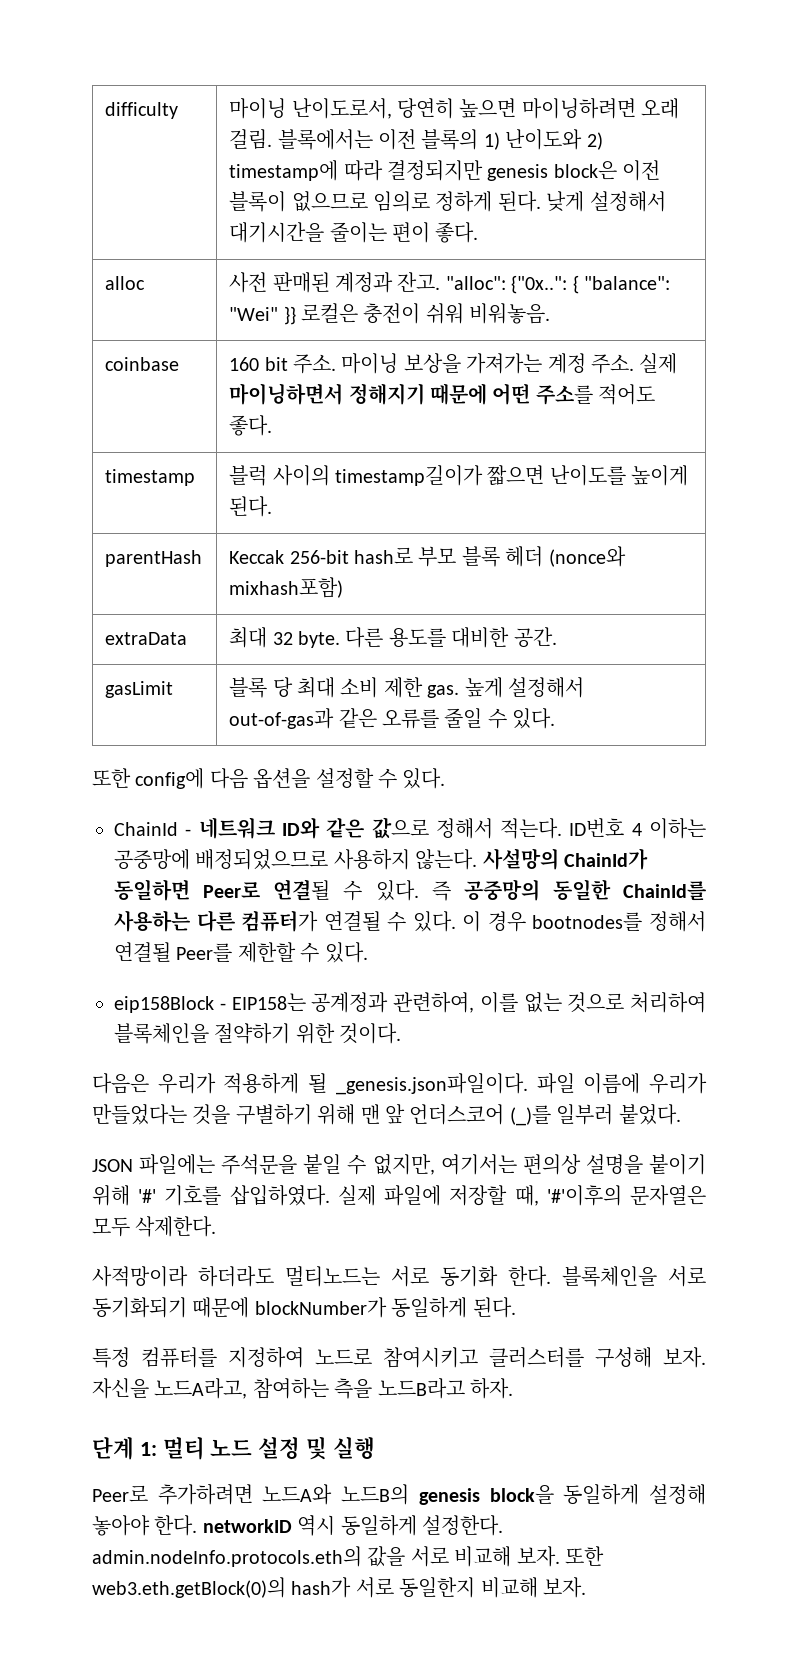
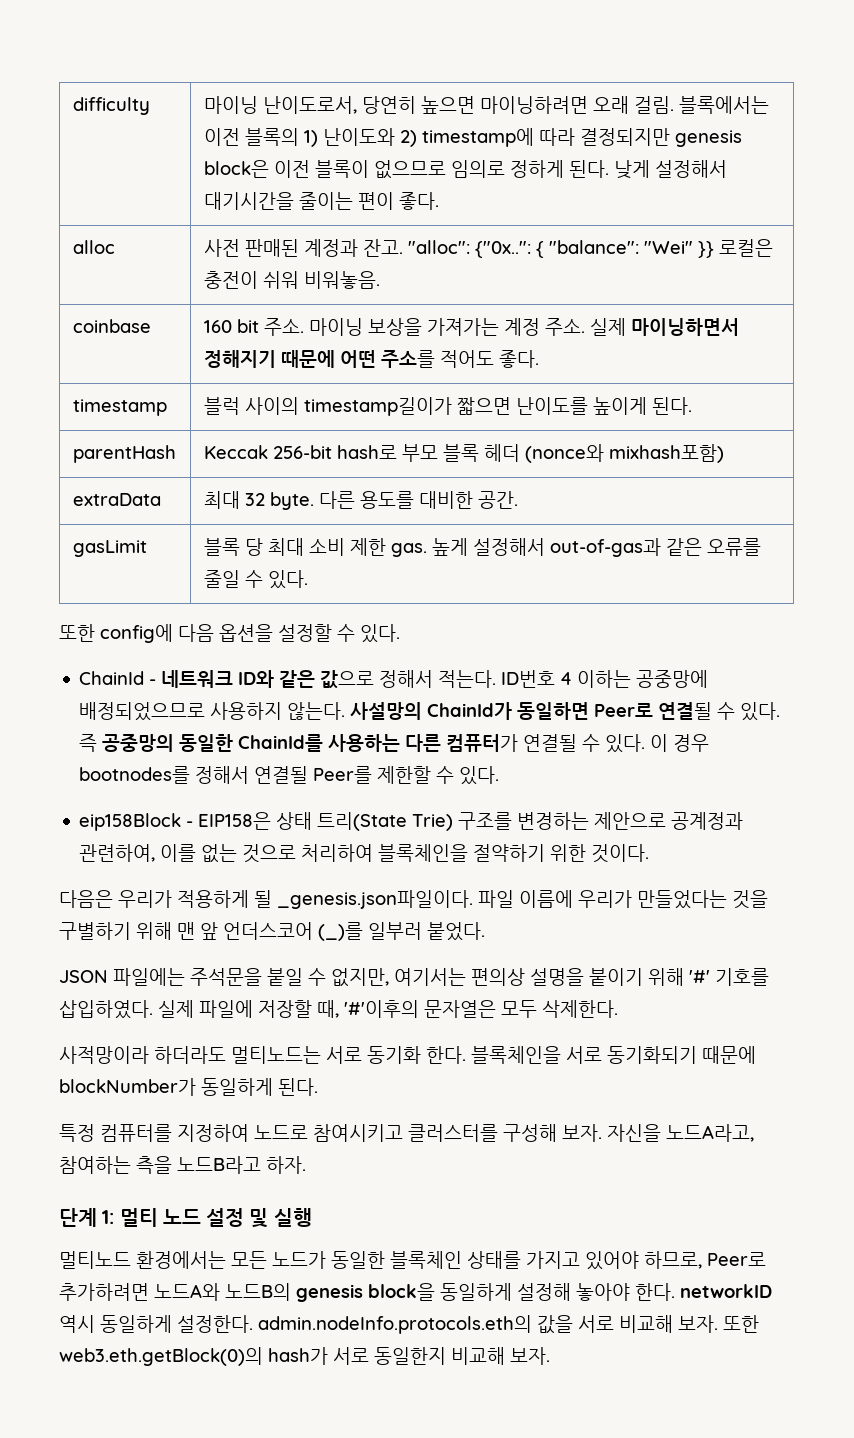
[231,993,306,1011] EIP158는 -> [198,812,667,831] EIP158은 상태 트리(State Trie) 구조를 변경하는 제안으로
(375, 1448) none -> [59,1251,702,1270] 멀티노드 환경에서는 모든 노드가 동일한 블록체인 상태를 가지고 있어야 하므로,

